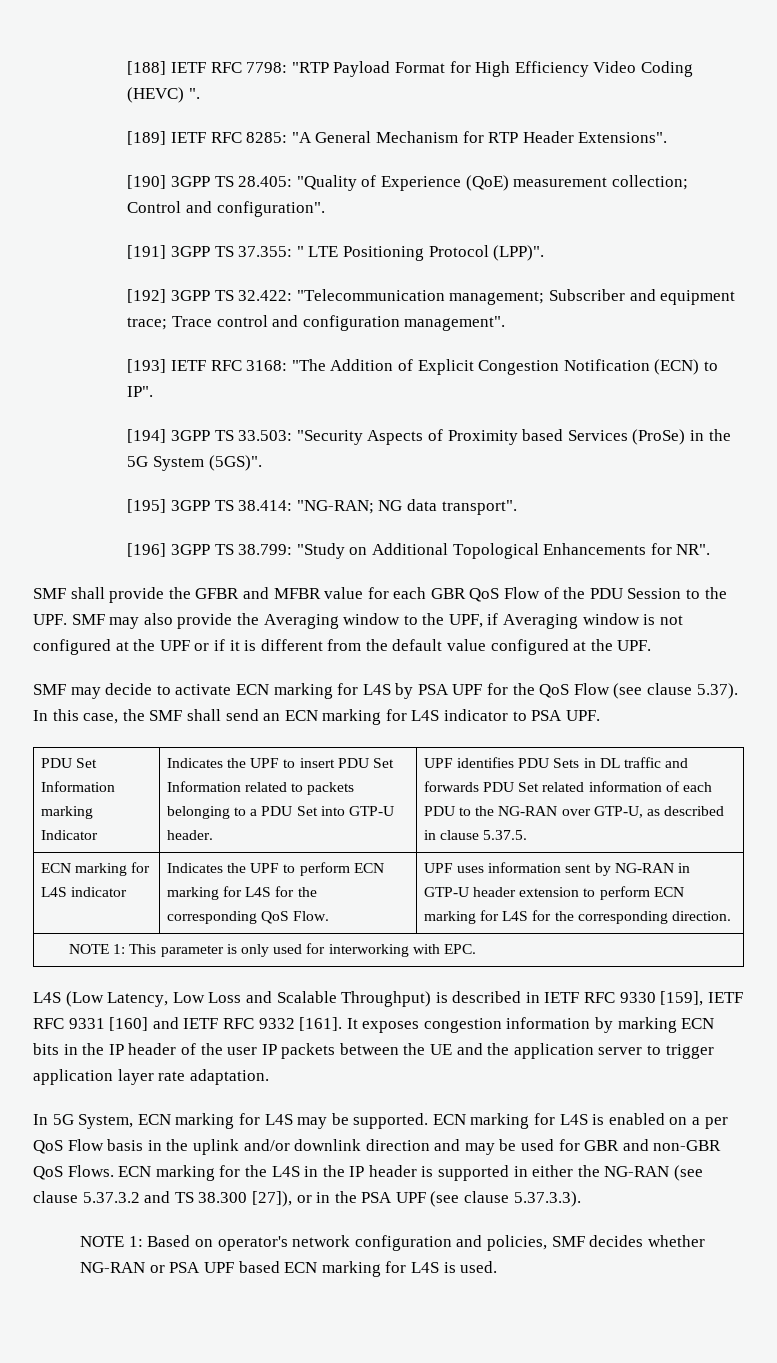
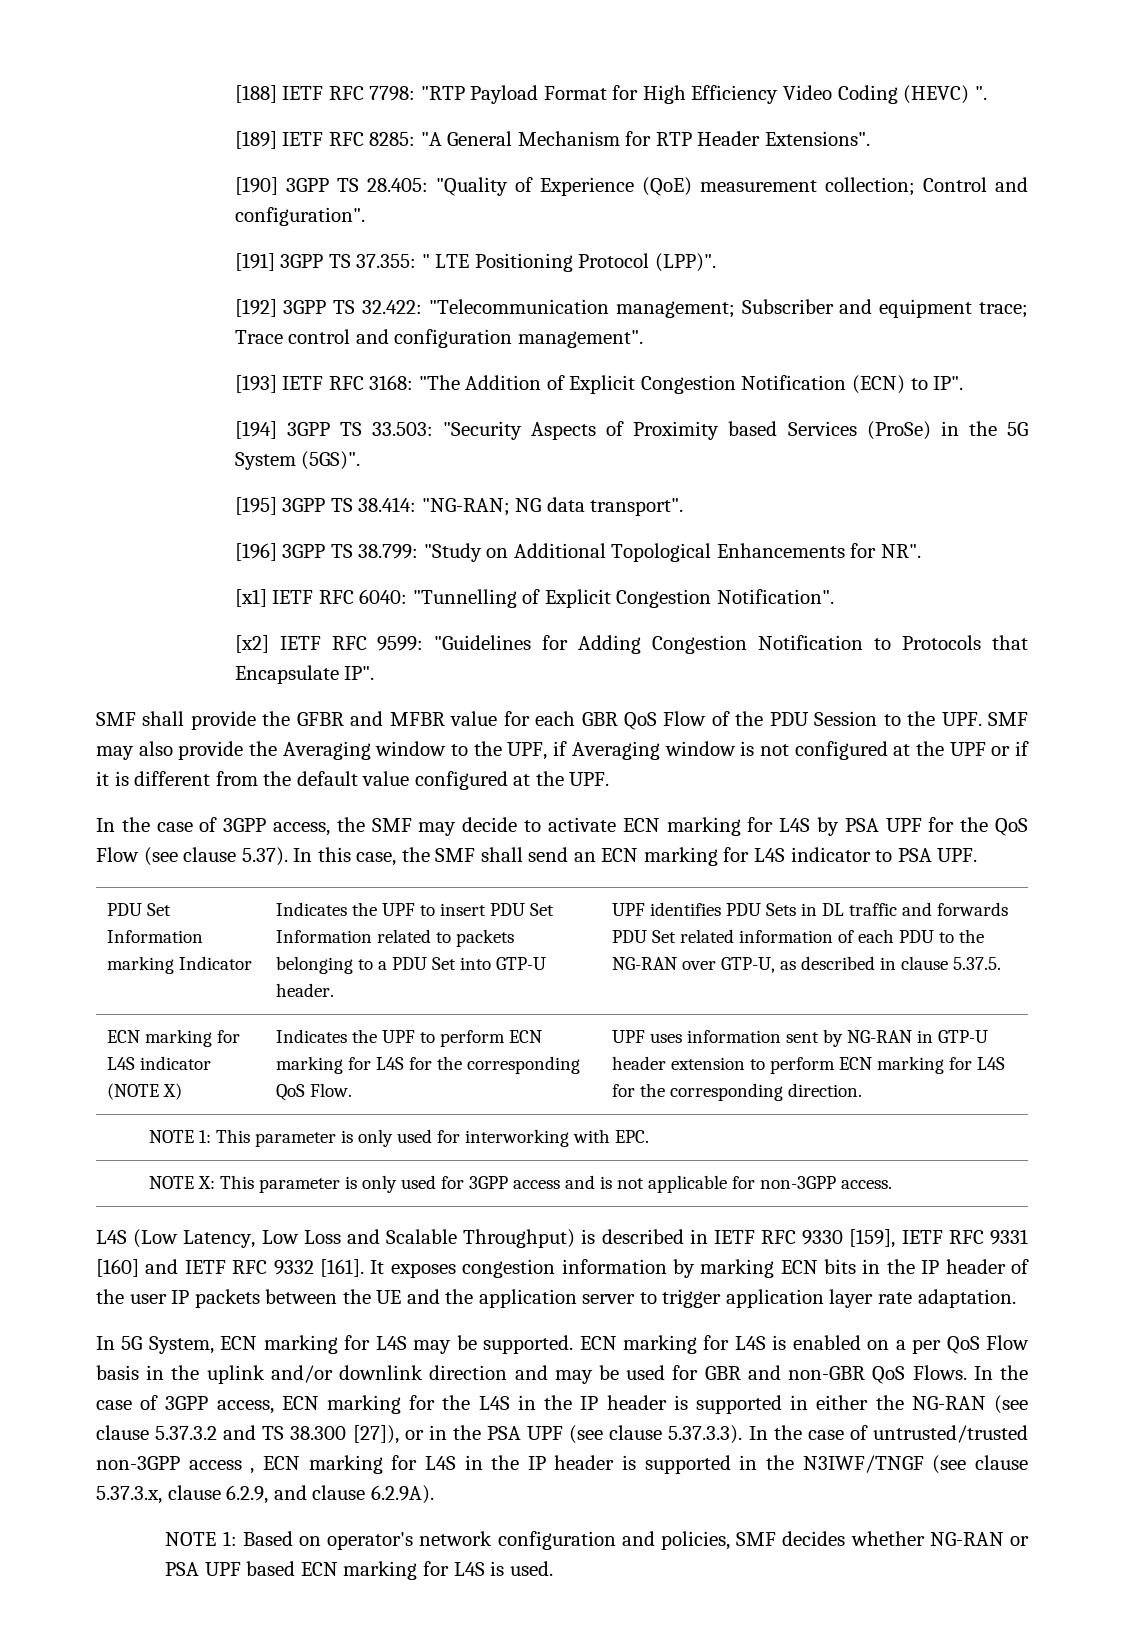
(711, 549) none -> [234,589,834,608] [234,635,1028,654] [234,665,375,684] // [x1] IETF RFC 6040: "Tunnelling of Explicit Congestion Notification". // [x2] IETF RFC 9599: "Guidelines for Adding Congestion Notification to Protocols that Encapsulate IP".
(652, 645) none -> [96,817,365,836] In the case of 3GPP access, the
(127, 892) none -> [107,1083,183,1100] (NOTE X)
(476, 949) none -> [148,1175,892,1193] // NOTE X: This parameter is only used for 3GPP access and is not applicable for non-3GPP access.
(114, 1171) none -> [973,1365,1028,1380] [96,1395,274,1414] In the case of 3GPP access,
(581, 1199) none -> [748,1425,1028,1443] [96,1455,1028,1474] [96,1485,434,1504] In the case of untrusted/trusted non-3GPP access , ECN marking for L4S in the IP header is supported in the N3IWF/TNGF (see clause 5.37.3.x, clause 6.2.9, and clause 6.2.9A).

